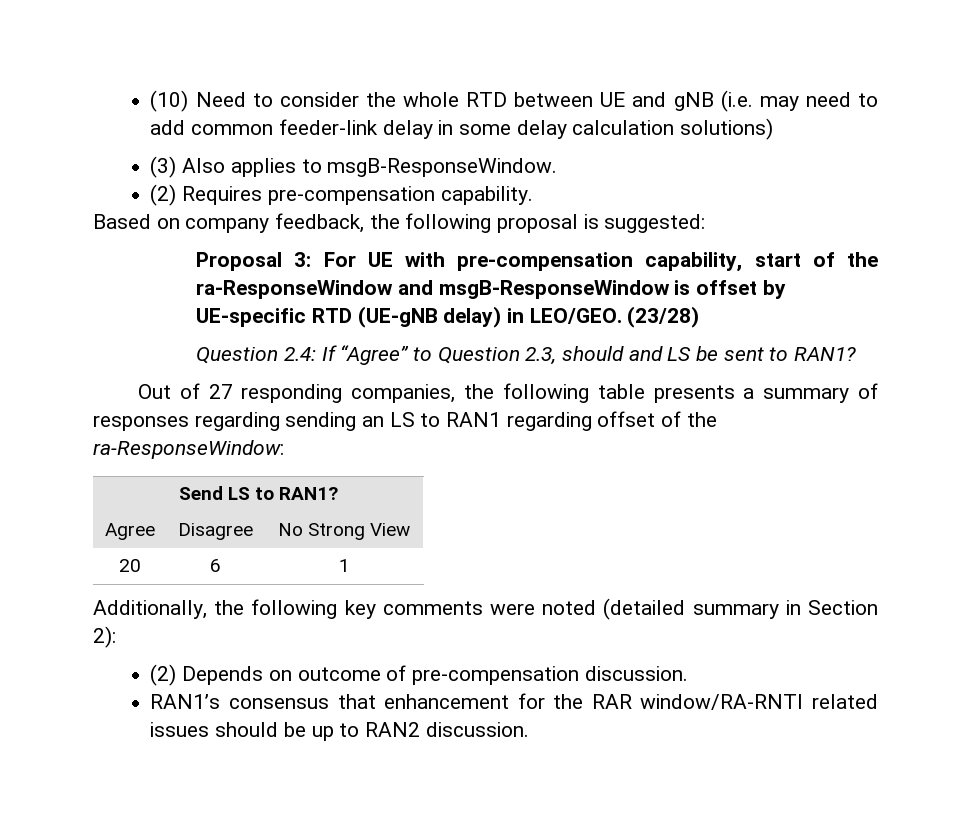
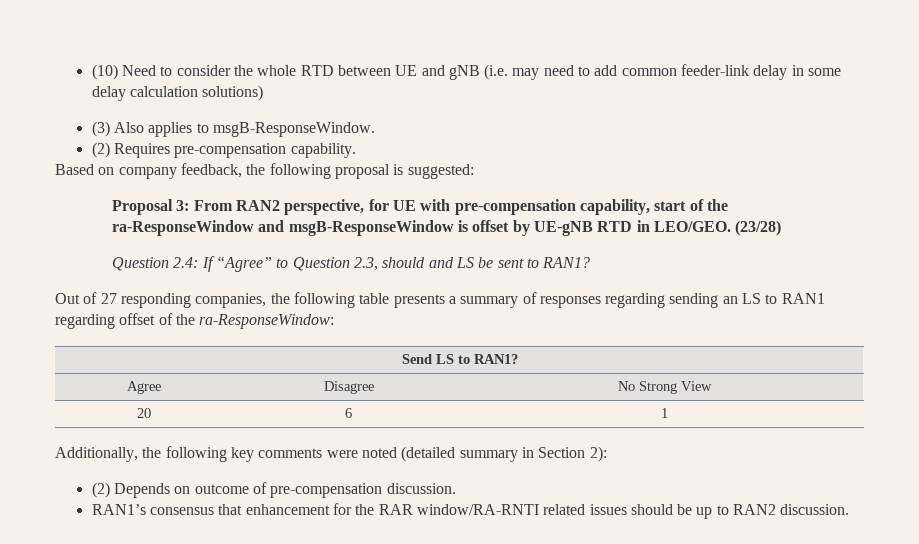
[323,252,356,267] For -> [193,199,389,215] From RAN2 perspective, for
[196,306,502,328] UE-specific RTD (UE-gNB delay) -> [534,221,633,236] UE-gNB RTD

